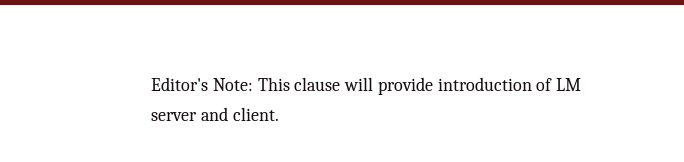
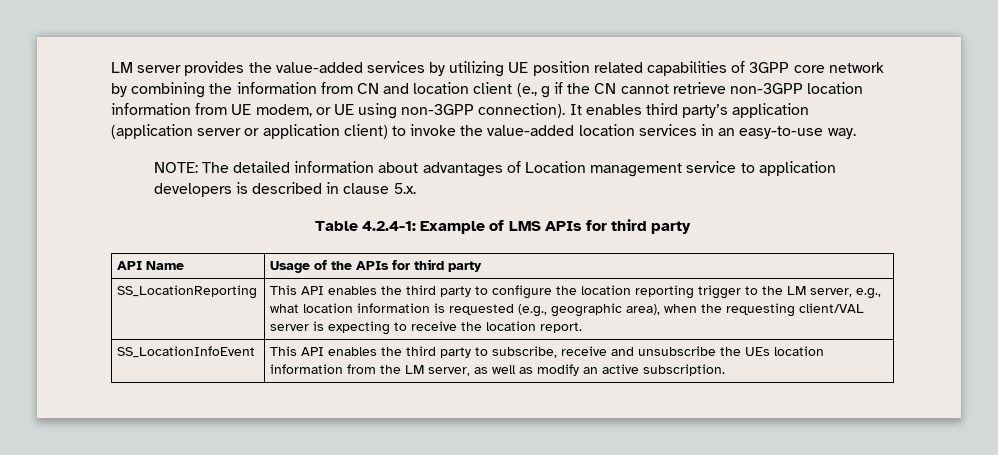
[151,77,581,95] [151,107,279,121] Editor's Note: This clause will provide introduction of LM server and client. -> [111,61,884,77] [111,82,864,98] [111,103,810,119] [111,124,856,139] [153,161,836,177] [153,182,416,197] [314,219,692,234] [117,261,185,270] [270,259,483,273] [117,285,258,299] [270,285,882,299] [270,303,865,317] [270,321,583,335] [117,346,256,358] [270,346,825,358] [270,364,726,376] LM server provides the value-added services by utilizing UE position related capabilities of 3GPP core network by combining the information from CN and location client (e., g if the CN cannot retrieve non-3GPP location information from UE modem, or UE using non-3GPP connection). It enables third party’s application (application server or application client) to invoke the value-added location services in an easy-to-use way. // NOTE: The detailed information about advantages of Location management service to application developers is described in clause 5.x. // Table 4.2.4-1: Example of LMS APIs for third party // API Name | Usage of the APIs for third party // SS_LocationReporting | This API enables the third party to configure the location reporting trigger to the LM server, e.g., what location information is requested (e.g., geographic area), when the requesting client/VAL server is expecting to receive the location report. // SS_LocationInfoEvent | This API enables the third party to subscribe, receive and unsubscribe the UEs location information from the LM server, as well as modify an active subscription.

